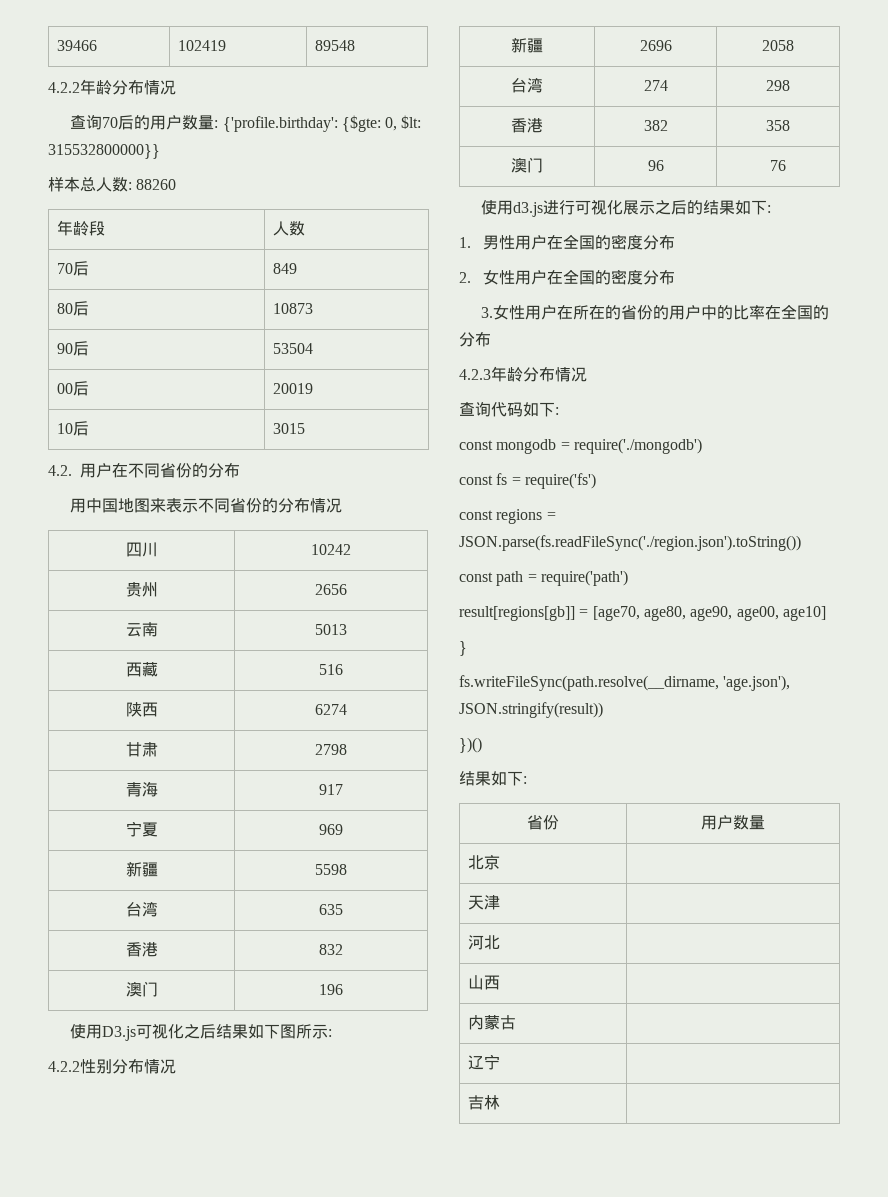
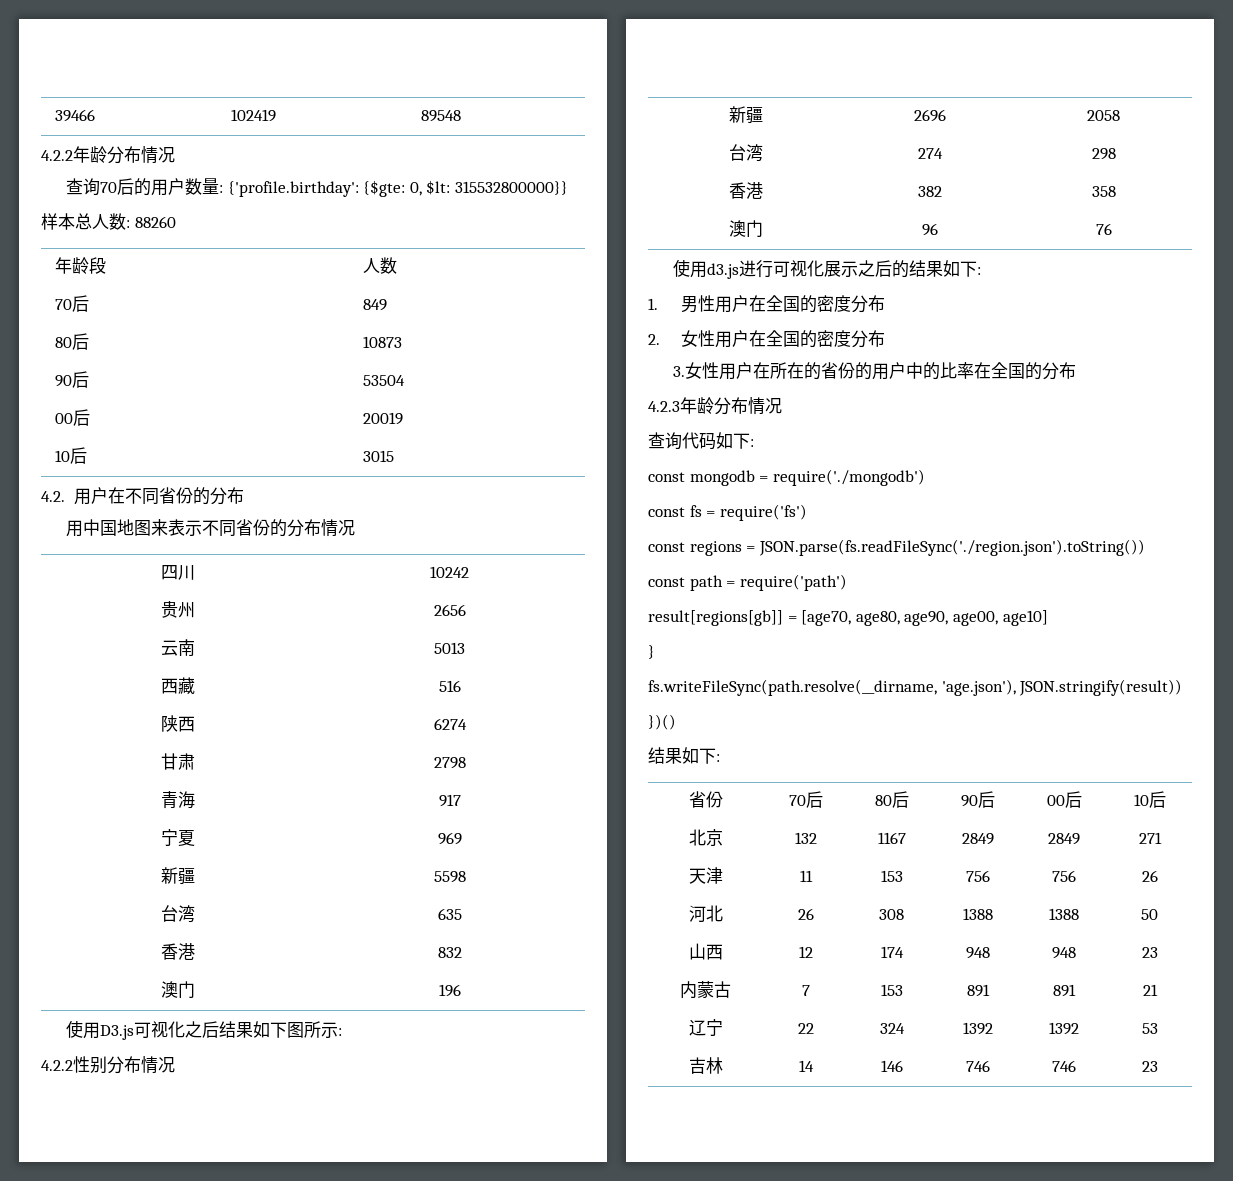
[701,815,765,830] [468,855,501,870] [468,895,501,910] [468,935,501,950] [468,975,501,990] [468,1015,517,1030] [468,1054,501,1070] [468,1095,501,1110] 用户数量 // 北京 | // 天津 | // 河北 | // 山西 | // 内蒙古 | // 辽宁 | // 吉林 | -> [788,791,823,808] [874,791,909,808] [960,791,995,808] [1046,791,1082,808] [1133,791,1166,808] [688,829,723,846] [794,832,817,844] [877,832,906,844] [961,833,994,845] [1048,833,1080,845] [1138,832,1162,844] [688,867,723,884] [799,870,813,882] [880,870,903,882] [965,870,990,882] [1052,870,1076,882] [1141,870,1158,882] [688,905,723,922] [797,908,814,920] [879,909,904,920] [962,908,993,920] [1049,908,1079,920] [1141,909,1158,920] [688,943,723,960] [798,946,813,958] [880,946,904,958] [965,947,990,959] [1052,947,1076,959] [1141,947,1158,958] [680,981,731,999] [801,985,810,996] [880,984,903,996] [966,984,990,997] [1053,984,1076,997] [1142,984,1158,996] [688,1019,723,1037] [797,1023,814,1034] [879,1023,905,1034] [962,1022,993,1035] [1049,1022,1079,1035] [1141,1023,1158,1034] [688,1057,723,1074] [798,1060,814,1072] [880,1060,903,1072] [965,1060,990,1072] [1052,1060,1076,1072] [1141,1061,1158,1072] 70后 | 80后 | 90后 | 00后 | 10后 // 北京 | 132 | 1167 | 2849 | 2849 | 271 // 天津 | 11 | 153 | 756 | 756 | 26 // 河北 | 26 | 308 | 1388 | 1388 | 50 // 山西 | 12 | 174 | 948 | 948 | 23 // 内蒙古 | 7 | 153 | 891 | 891 | 21 // 辽宁 | 22 | 324 | 1392 | 1392 | 53 // 吉林 | 14 | 146 | 746 | 746 | 23

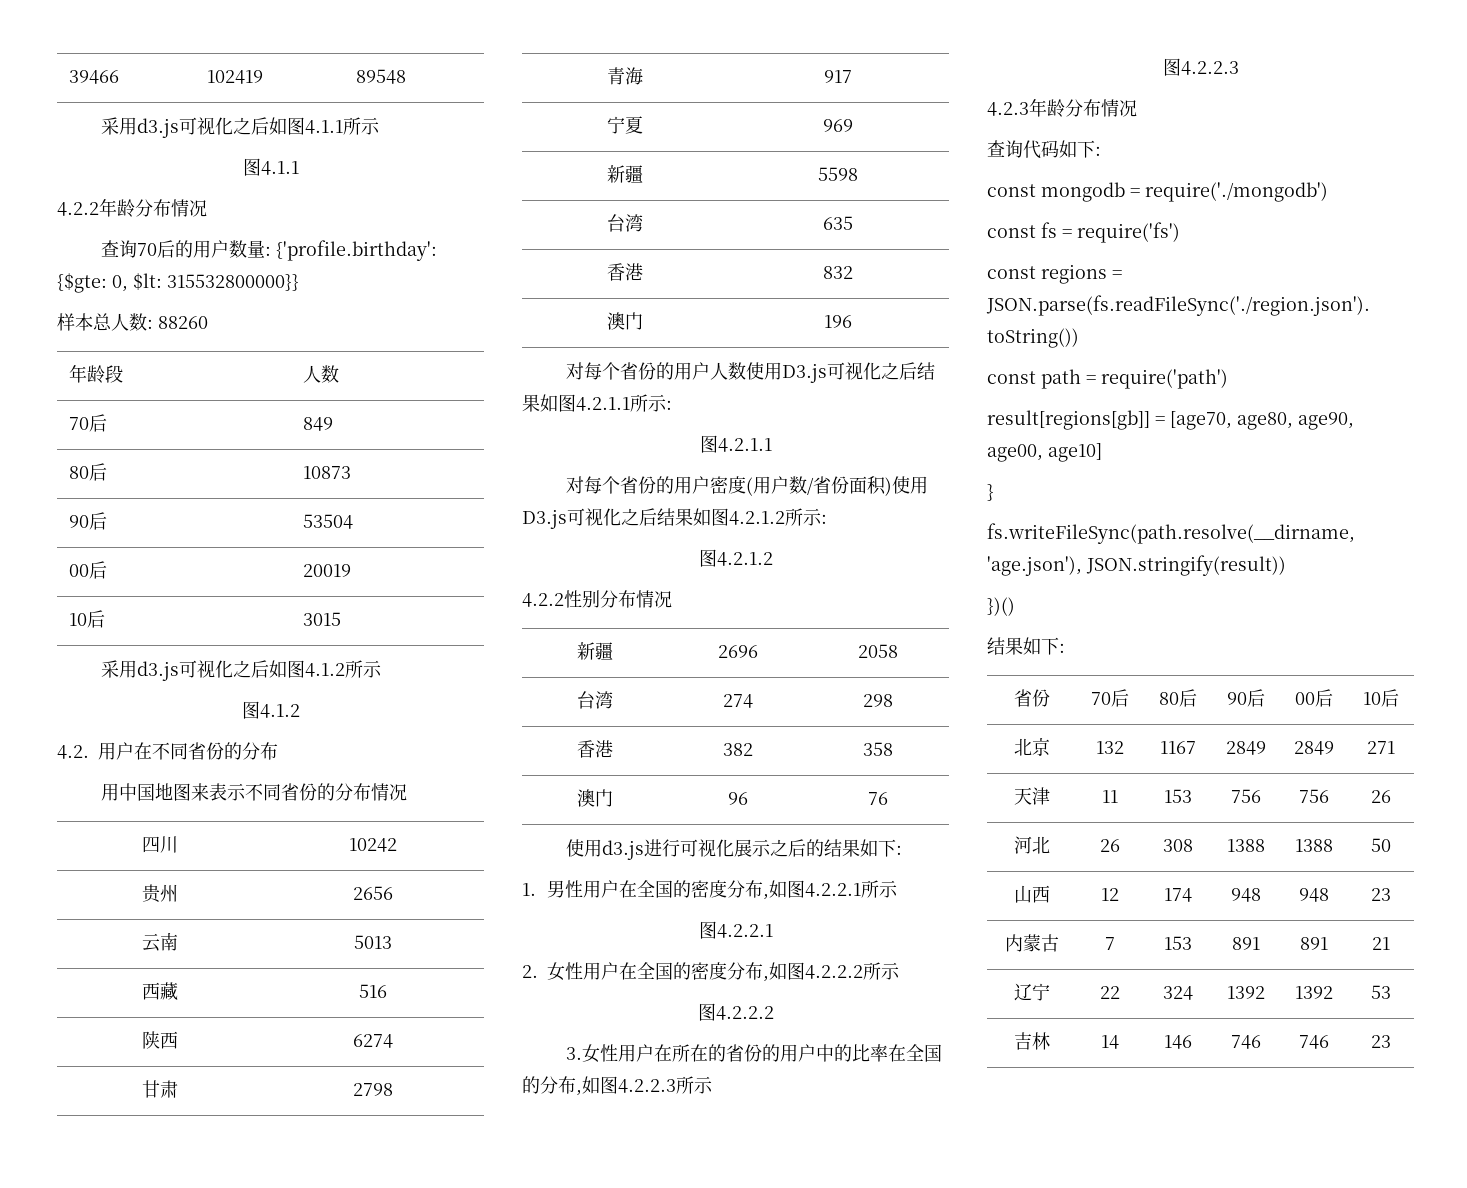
(461, 116) none -> [101,117,381,138] [242,158,299,176] // 采用d3.js可视化之后如图4.1.1所示 // 图4.1.1
(394, 456) none -> [101,660,383,681] [241,701,300,719] // 采用d3.js可视化之后如图4.1.2所示 // 图4.1.2
[66,1020,343,1040] 使用D3.js可视化之后结果如下图所示: -> [566,362,936,383] [522,394,672,412] [699,435,772,453] [566,476,929,496] [522,508,827,529] [698,549,773,567] 对每个省份的用户人数使用D3.js可视化之后结果如图4.2.1.1所示: // 图4.2.1.1 // 对每个省份的用户密度(用户数/省份面积)使用D3.js可视化之后结果如图4.2.1.2所示: // 图4.2.1.2
(885, 303) none -> [763,880,899,900] [698,921,773,939] ,如图4.2.2.1所示 // 图4.2.2.1
(885, 338) none -> [763,962,901,982] [697,1003,774,1021] ,如图4.2.2.2所示 // 图4.2.2.2
(1077, 370) none -> [576,1076,713,1096] [1162,58,1239,76] ,如图4.2.2.3所示 // 图4.2.2.3

